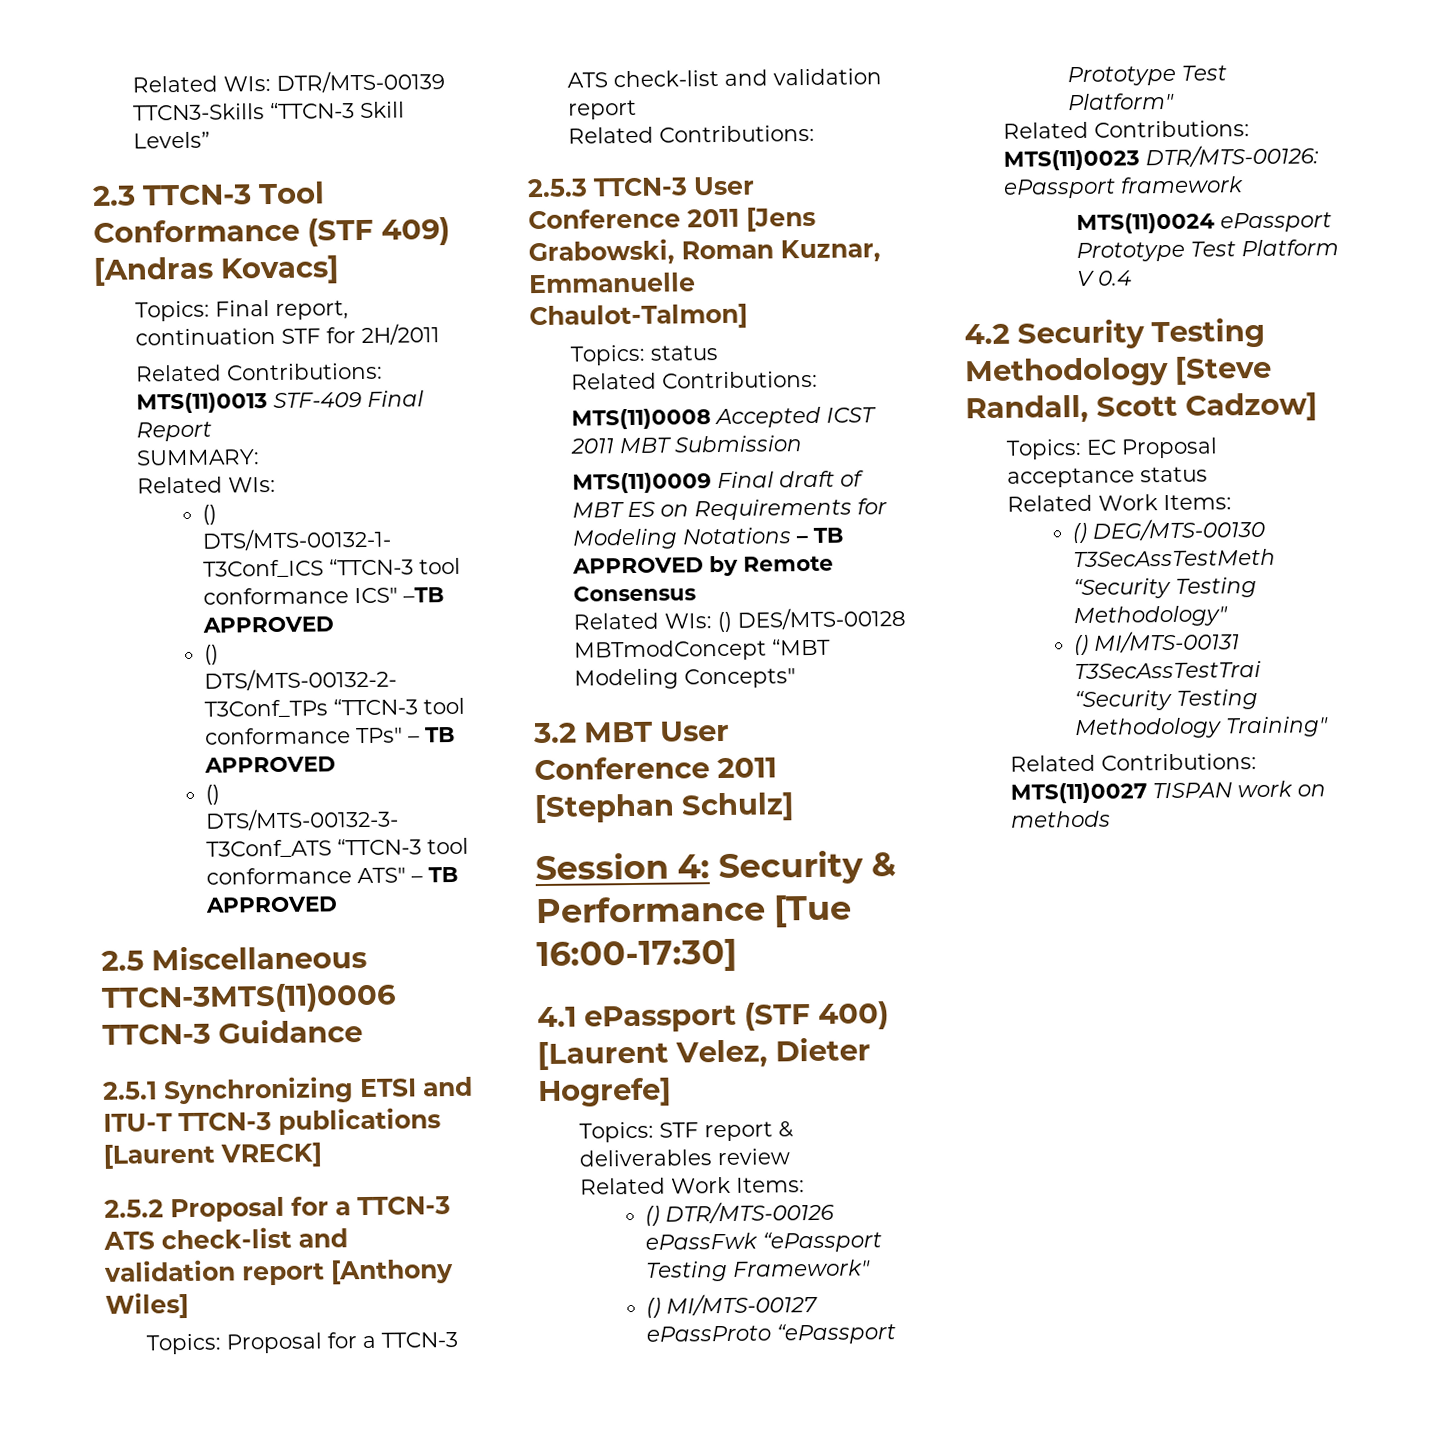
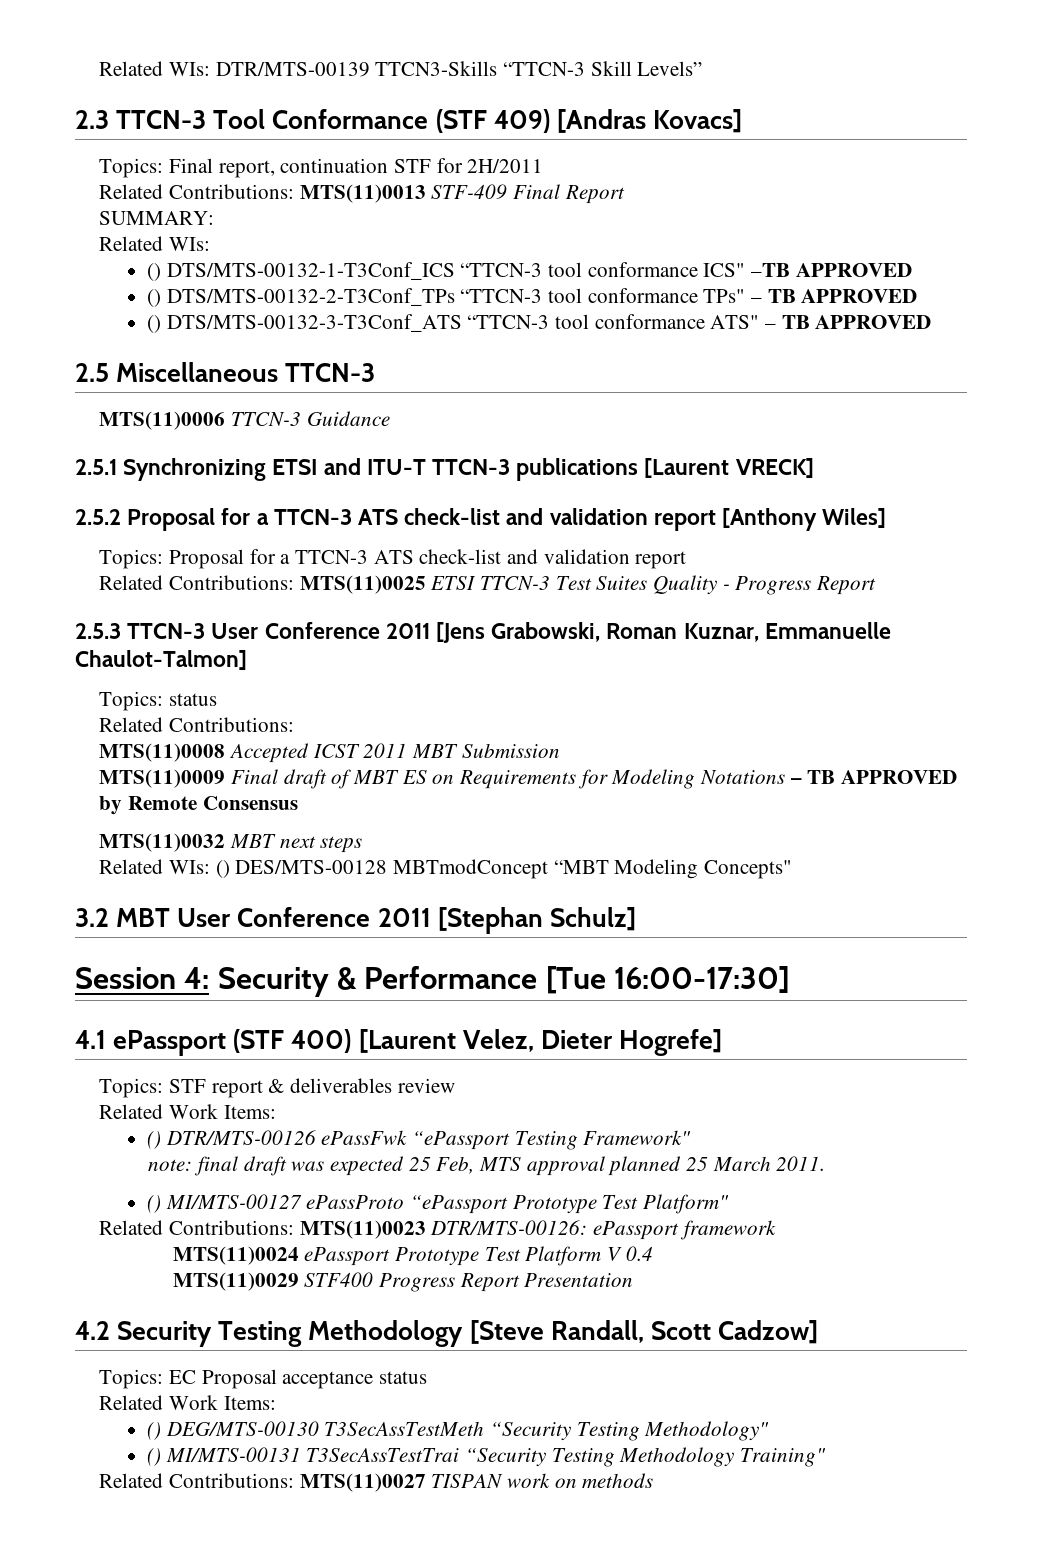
[101,982,396,1014] TTCN-3MTS(11)0006 -> [285,363,376,382] [99,411,226,430] TTCN-3 // MTS(11)0006
(816, 133) none -> [299,575,877,595] MTS(11)0025 ETSI TTCN-3 Test Suites Quality - Progress Report
(697, 593) none -> [99,833,363,853] // MTS(11)0032 MBT next steps
(872, 1268) none -> [148,1156,826,1176] // note: final draft was expected 25 Feb, MTS approval planned 25 March 2011.
(1132, 278) none -> [172,1272,634,1292] // MTS(11)0029 STF400 Progress Report Presentation

